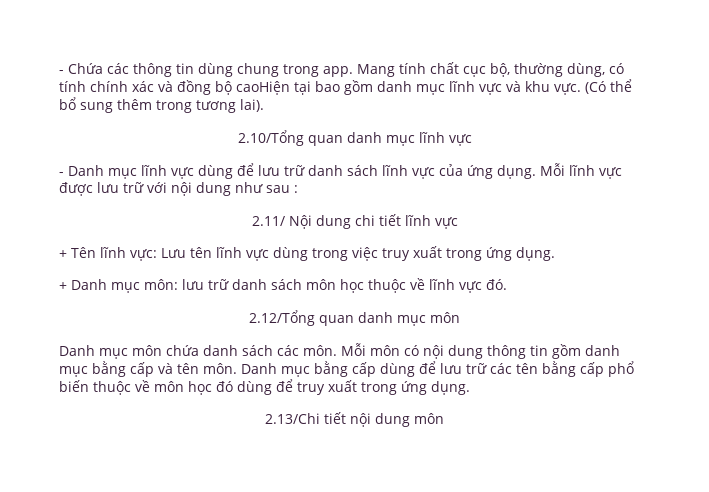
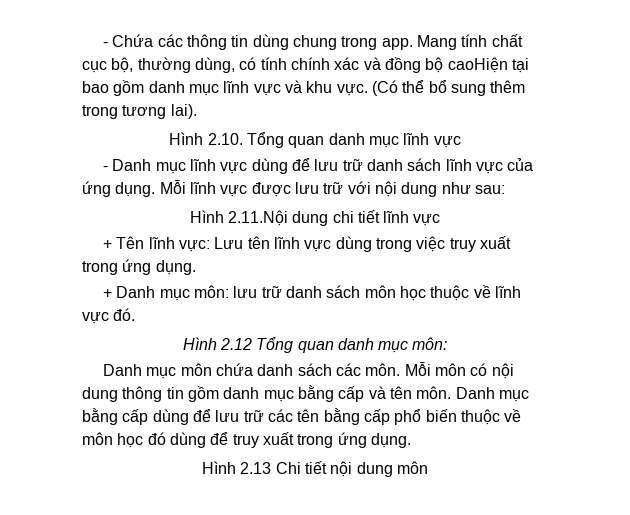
[237,130,304,146] 2.10/Tổng -> [169,132,285,148] Hình 2.10. Tổng
[266,185,298,193] [251,215,312,229] sau : // 2.11/ Nội -> [474,185,505,194] [189,210,288,226] sau: // Hình 2.11.Nội
[249,310,460,326] 2.12/Tổng quan danh mục môn -> [182,337,448,353] Hình 2.12 Tổng quan danh mục môn:
[265,413,320,424] 2.13/Chi -> [202,461,301,474] Hình 2.13 Chi

